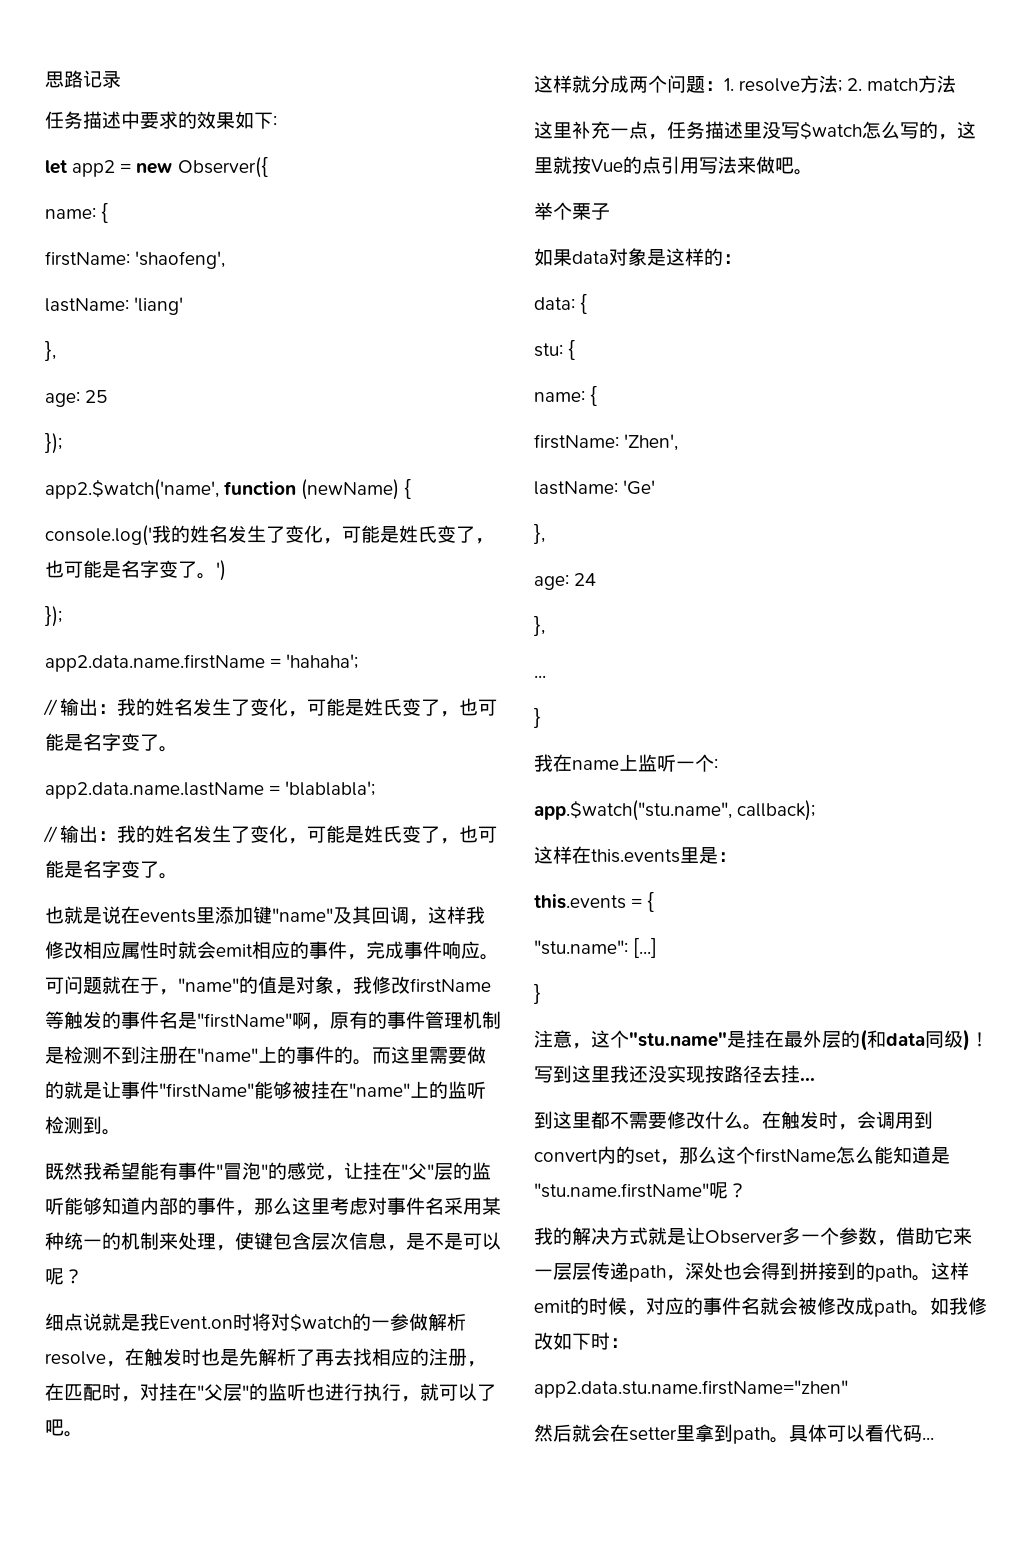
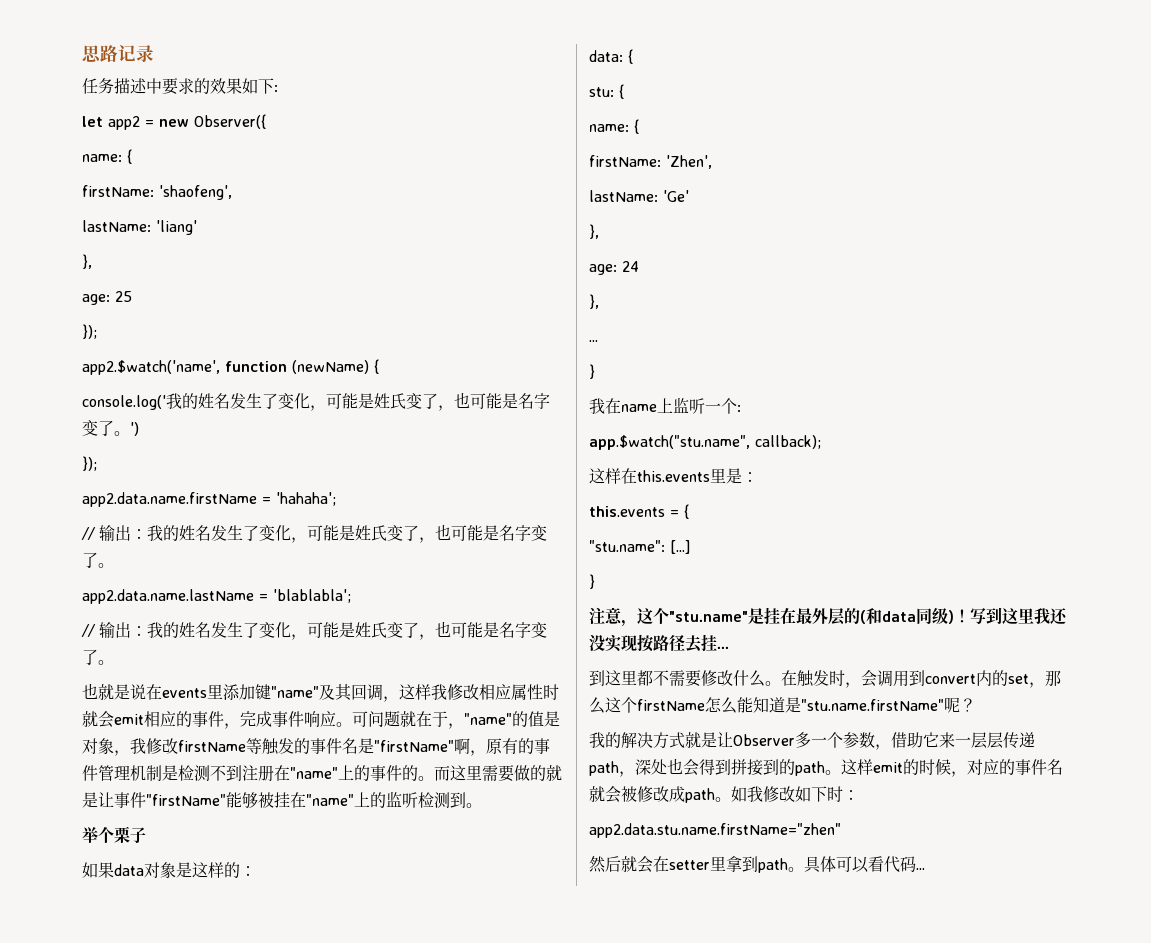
[45,1162,491,1181] [45,1197,501,1216] [45,1232,501,1251] [45,1268,83,1285] [45,1313,466,1332] [45,1348,486,1367] [45,1383,496,1402] [45,1419,83,1437] [534,75,957,93] [534,121,976,140] [534,156,813,175] // 既然我希望能有事件"冒泡"的感觉，让挂在"父"层的监听能够知道内部的事件，那么这里考虑对事件名采用某种统一的机制来处理，使键包含层次信息，是不是可以呢？ // 细点说就是我Event.on时将对$watch的一参做解析resolve，在触发时也是先解析了再去找相应的注册，在匹配时，对挂在"父层"的监听也进行执行，就可以了吧。 // 这样就分成两个问题：1. resolve方法; 2. match方法 // 这里补充一点，任务描述里没写$watch怎么写的，这里就按Vue的点引用写法来做吧。 -> (482, 805) none

